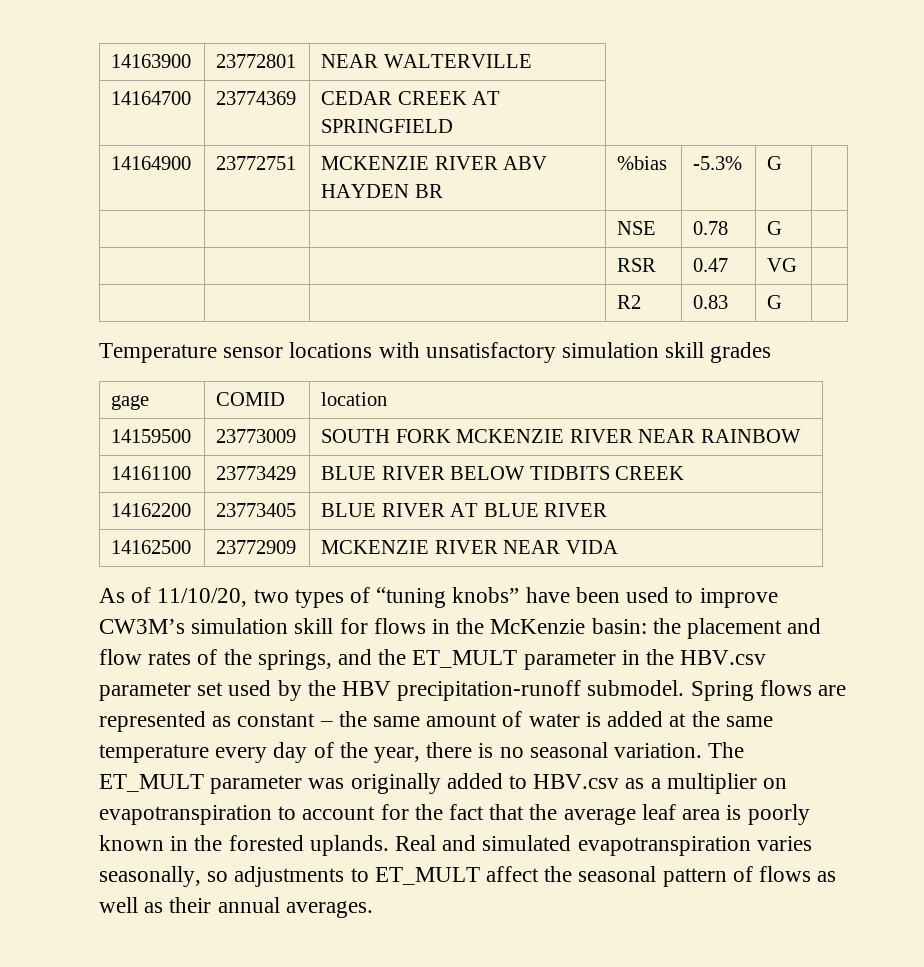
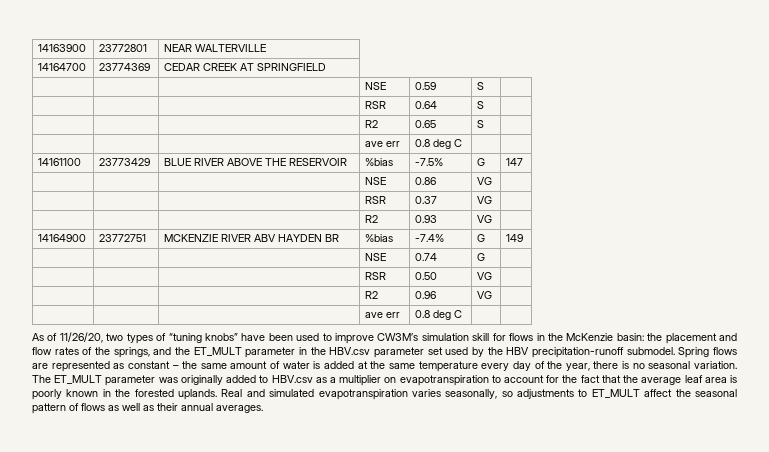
(454, 126) none -> [365,82,387,90] [415,82,437,90] [477,82,485,90] [365,101,387,109] [415,101,438,109] [477,101,485,109] [365,120,379,128] [415,120,437,128] [477,120,485,128] [365,141,401,147] [415,139,463,149] [38,158,82,166] [99,158,151,166] [164,158,348,166] [365,158,394,166] [415,158,444,166] [477,158,486,166] [506,158,524,166] [365,177,387,185] [415,177,437,185] [477,177,493,185] [365,196,387,204] [415,196,438,204] [477,196,493,204] [365,215,379,223] [415,215,438,223] [477,215,493,223] // | | | NSE | 0.59 | S | // | | | RSR | 0.64 | S | // | | | R2 | 0.65 | S | // | | | ave err | 0.8 deg C | | // 14161100 | 23773429 | BLUE RIVER ABOVE THE RESERVOIR | %bias | -7.5% | G | 147 // | | | NSE | 0.86 | VG | // | | | RSR | 0.37 | VG | // | | | R2 | 0.93 | VG |
[693,156,743,170] [767,156,783,170] [617,221,657,235] [693,221,729,235] -5.3% | G | // | | | NSE | 0.78 -> [415,234,445,242] [477,234,486,242] [506,234,524,242] [365,253,387,261] [415,253,438,261] -7.4% | G | 149 // | | | NSE | 0.74
[693,258,729,272] [767,258,798,272] [617,295,642,309] [693,295,729,309] [767,295,783,309] [99,342,772,363] [111,395,150,410] [216,392,286,406] [321,392,388,406] [111,429,192,443] [216,429,297,443] [321,429,801,443] [111,466,192,480] [216,466,297,480] [321,466,685,480] [111,503,192,517] [216,503,297,517] [321,503,608,517] [111,540,192,554] [216,540,297,554] [321,540,618,554] 0.47 | VG | // | | | R2 | 0.83 | G | // Temperature sensor locations with unsatisfactory simulation skill grades // gage | COMID | location // 14159500 | 23773009 | SOUTH FORK MCKENZIE RIVER NEAR RAINBOW // 14161100 | 23773429 | BLUE RIVER BELOW TIDBITS CREEK // 14162200 | 23773405 | BLUE RIVER AT BLUE RIVER // 14162500 | 23772909 | MCKENZIE RIVER NEAR VIDA -> [415,272,438,280] [477,272,493,280] [365,291,379,299] [415,291,437,299] [477,291,493,299] [365,312,401,318] [415,310,463,320] 0.50 | VG | // | | | R2 | 0.96 | VG | // | | | ave err | 0.8 deg C | |
[157,588,248,607] 11/10/20, -> [59,332,103,343] 11/26/20,

